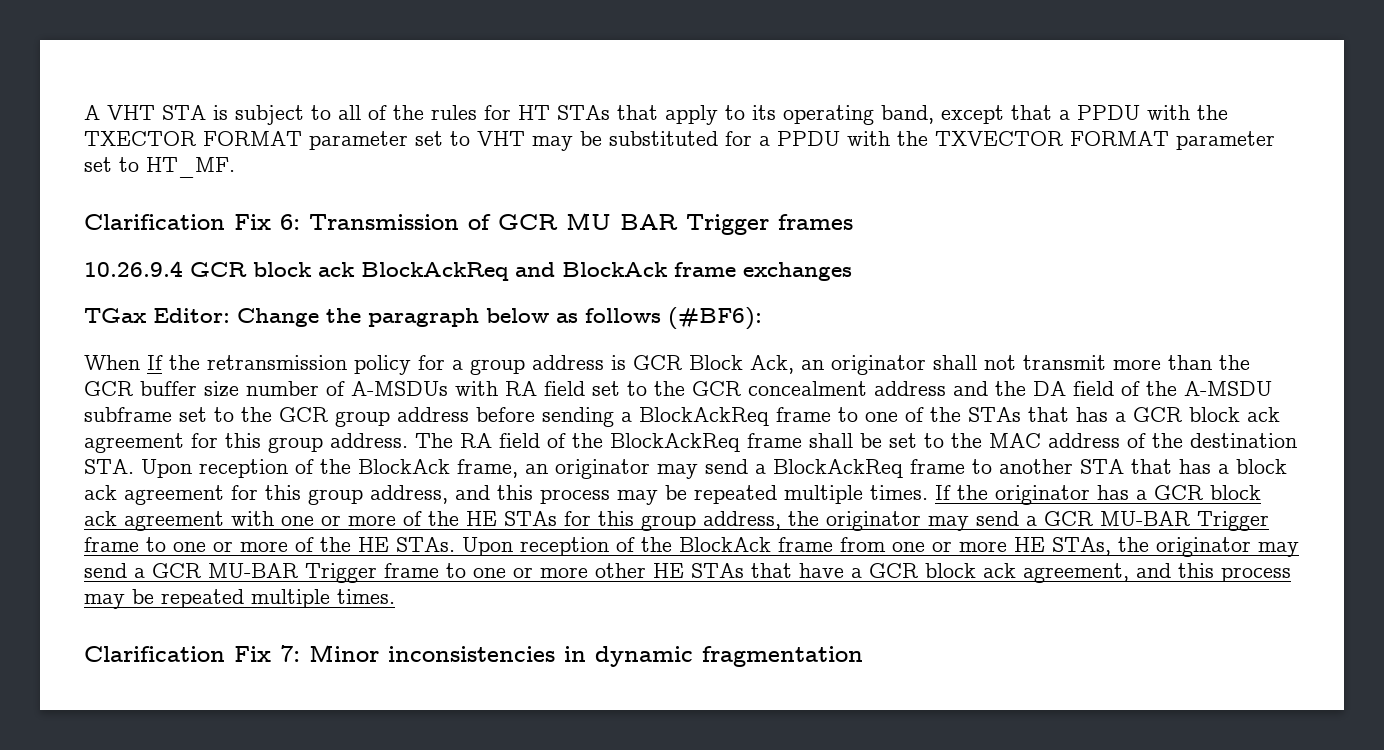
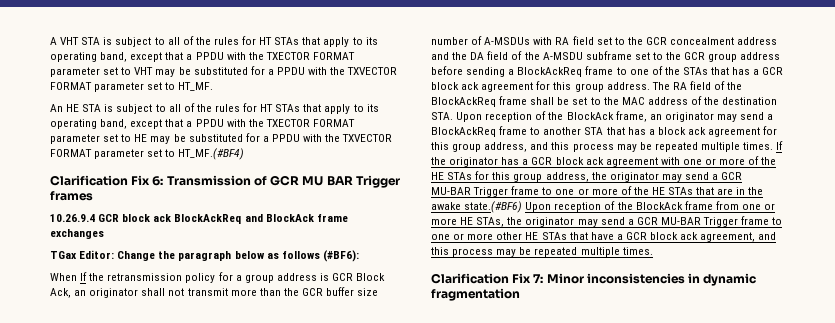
(235, 167) none -> [50,103,379,114] [50,119,355,129] [50,133,393,144] [50,148,245,160] // An HE STA is subject to all of the rules for HT STAs that apply to its operating band, except that a PPDU with the TXECTOR FORMAT parameter set to HE may be substituted for a PPDU with the TXVECTOR FORMAT parameter set to HT_MF.(#BF4)
[396,537,455,552] STAs. -> [668,187,764,195] [431,201,523,213] STAs that are in the awake state.(#BF6)

